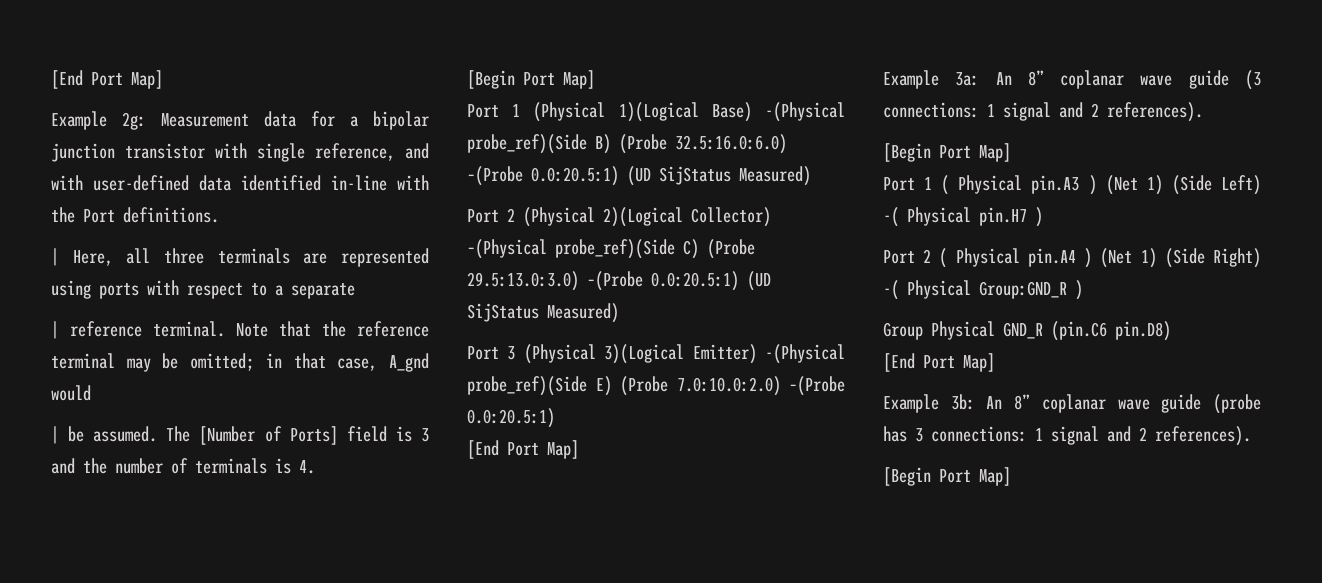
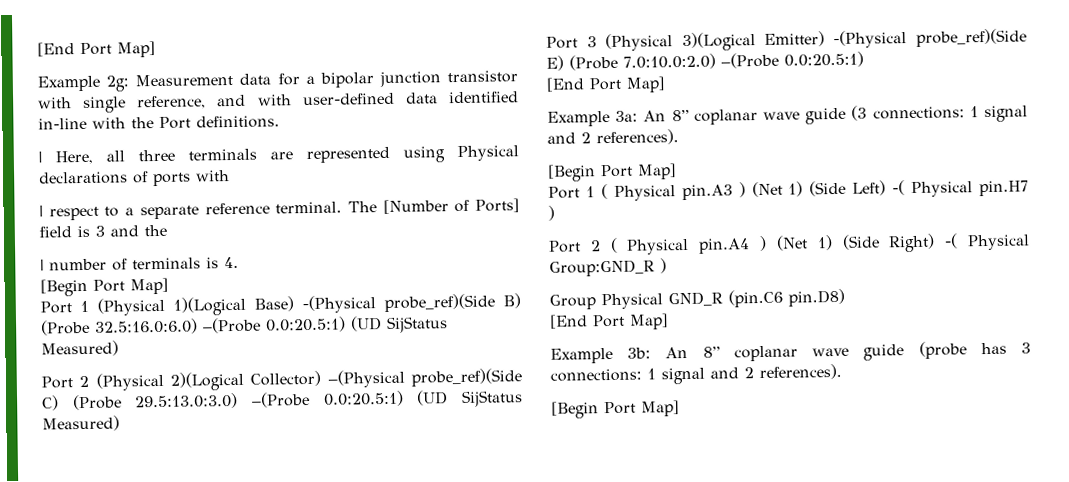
(91, 289) none -> [457,145,519,162] [39,171,149,185] Physical declarations of
(179, 287) none -> [39,205,43,217] // |
[51,321,59,339] // | -> (199, 212) none
[236,321,429,337] [51,353,430,372] [51,385,91,401] [51,426,158,444] Note that the reference terminal may be omitted; in that case, A_gnd would // | be assumed. -> (343, 207) none
(107, 466) none -> [40,259,44,271] // |

